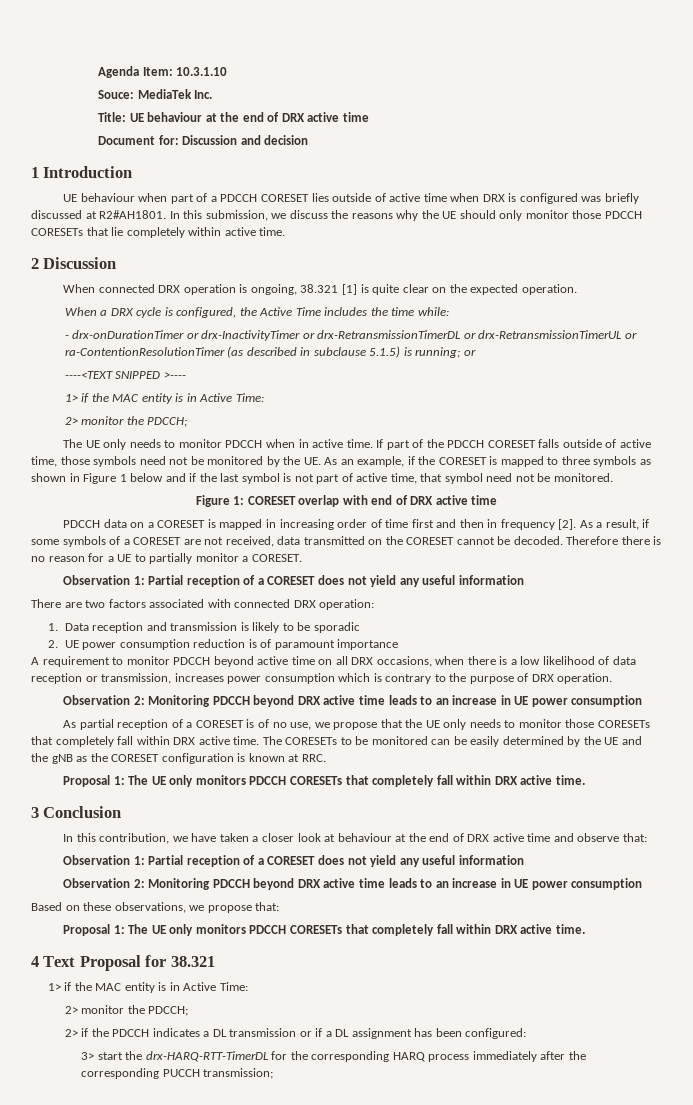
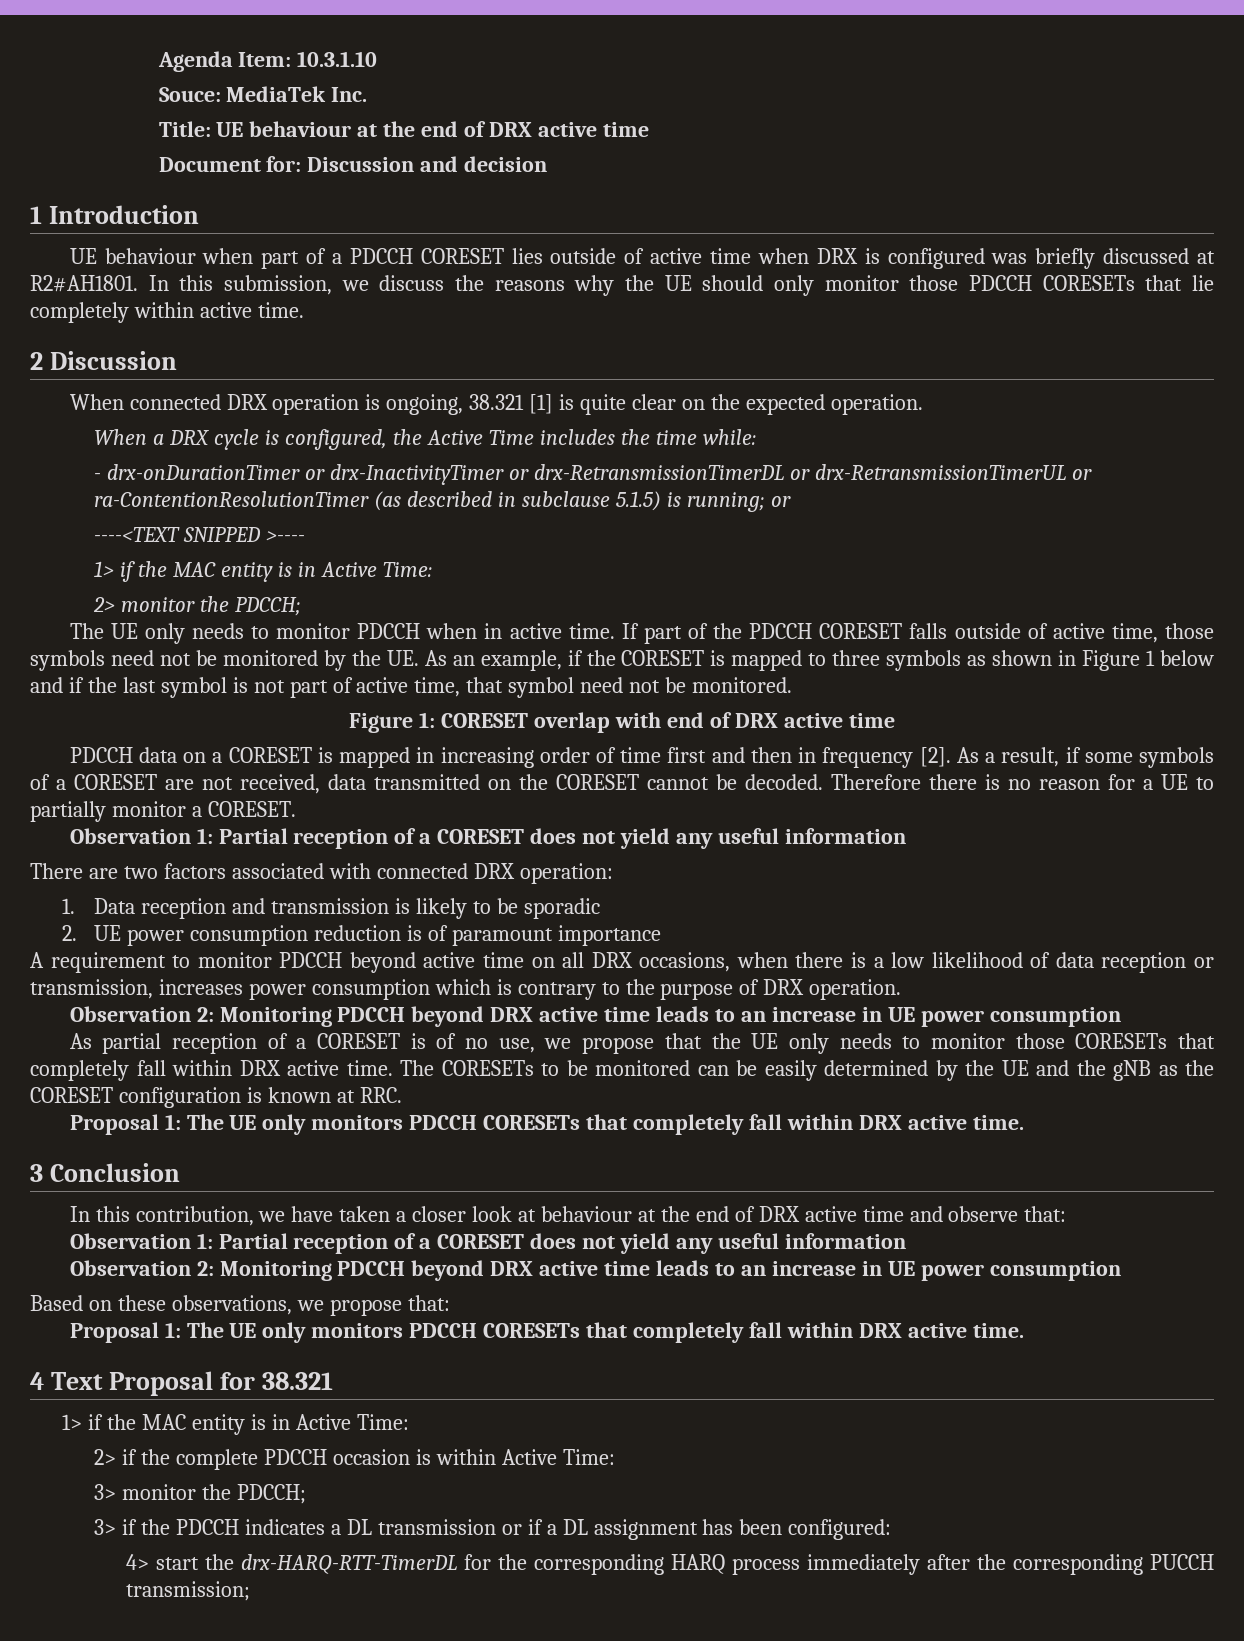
[81,1005,189,1016] [64,1029,78,1037] monitor the PDCCH; // 2> -> [122,1449,615,1470] [94,1484,307,1504] [94,1519,117,1535] if the complete PDCCH occasion is within Active Time: // 3> monitor the PDCCH; // 3>
[81,1052,95,1060] 3> -> [126,1554,150,1570] 4>

